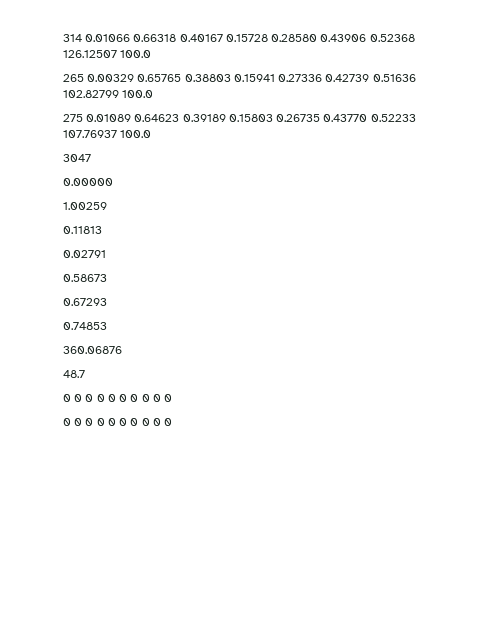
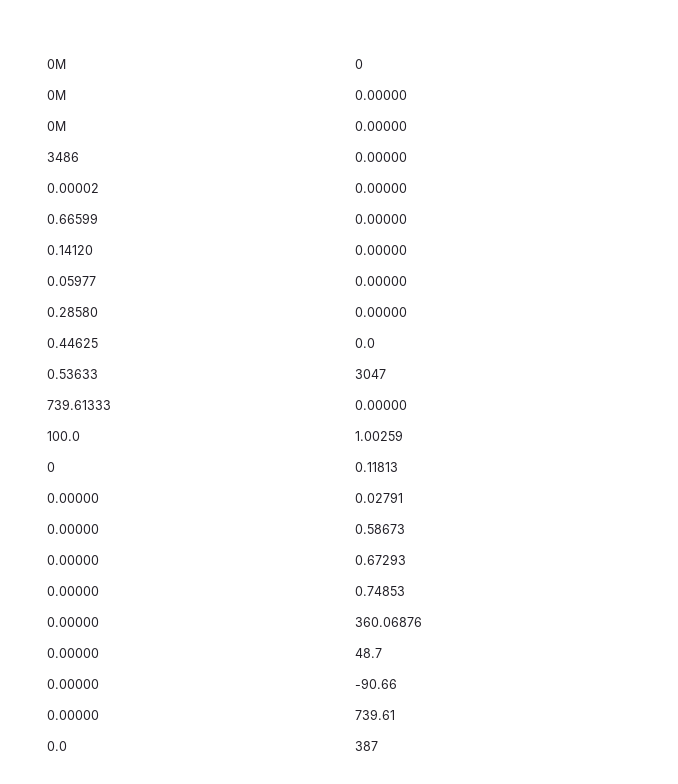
[63,34,415,42] [63,50,152,58] [63,74,416,82] [63,90,154,98] [63,114,416,122] [63,130,152,138] 314 0.01066 0.66318 0.40167 0.15728 0.28580 0.43906 0.52368 126.12507 100.0 // 265 0.00329 0.65765 0.38803 0.15941 0.27336 0.42739 0.51636 102.82799 100.0 // 275 0.01089 0.64623 0.39189 0.15803 0.26735 0.43770 0.52233 107.76937 100.0 -> [47,59,66,69] [47,90,66,100] [47,121,66,131] [47,152,79,162] [47,183,99,193] [47,213,98,224] [47,245,93,255] [47,275,96,286] [47,307,98,317] [47,338,98,348] [47,369,98,379] [47,399,111,410] [47,431,80,441] [47,462,55,472] [47,493,99,503] [47,524,99,534] [47,555,99,565] [47,586,99,596] [47,617,99,627] [47,648,99,658] [47,679,99,689] [47,710,99,720] [47,741,67,751] [355,59,363,69] [355,90,407,100] [355,121,407,131] [355,152,407,162] [355,183,407,193] [355,214,407,224] [355,245,407,255] [355,276,407,286] [355,307,407,317] [355,338,375,348] 0M // 0M // 0M // 3486 // 0.00002 // 0.66599 // 0.14120 // 0.05977 // 0.28580 // 0.44625 // 0.53633 // 739.61333 // 100.0 // 0 // 0.00000 // 0.00000 // 0.00000 // 0.00000 // 0.00000 // 0.00000 // 0.00000 // 0.00000 // 0.0 // 0 // 0.00000 // 0.00000 // 0.00000 // 0.00000 // 0.00000 // 0.00000 // 0.00000 // 0.00000 // 0.0
[63,394,173,402] [63,418,173,426] 0 0 0 0 0 0 0 0 0 0 // 0 0 0 0 0 0 0 0 0 0 -> [355,678,397,689] [355,709,395,720] [355,741,378,751] -90.66 // 739.61 // 387

